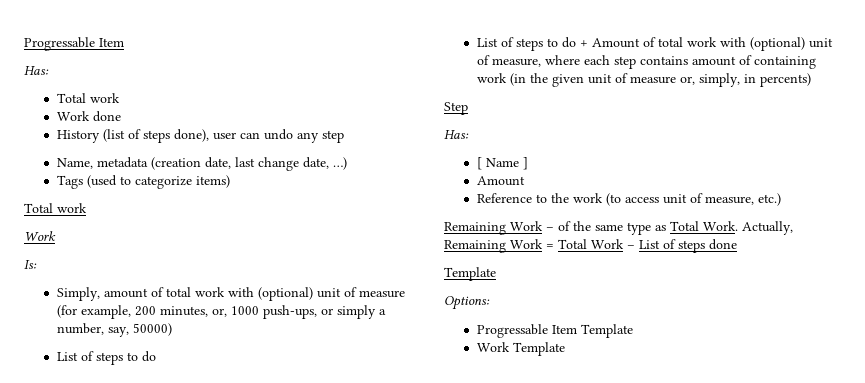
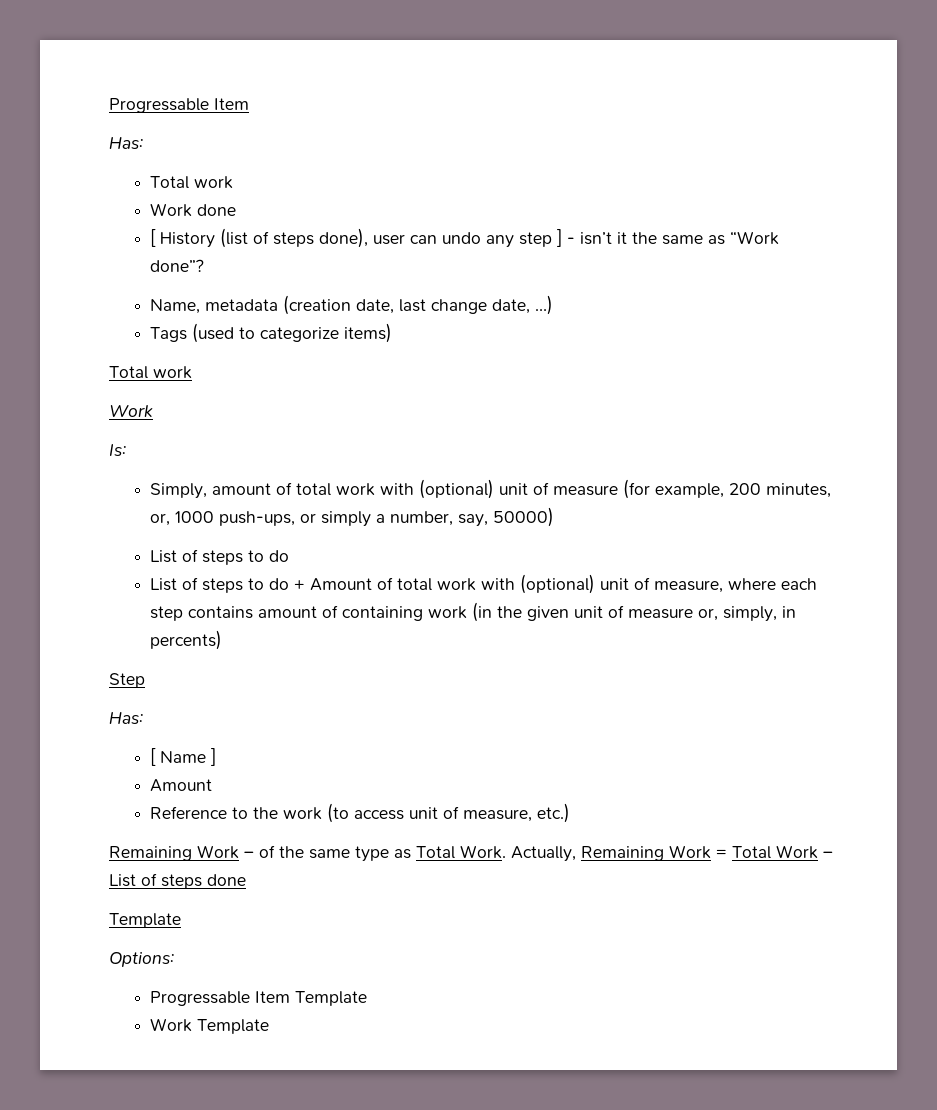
(121, 116) none -> [150,229,157,247] [
(344, 136) none -> [557,229,780,247] [150,259,205,272] ] - isn’t it the same as “Work done”?

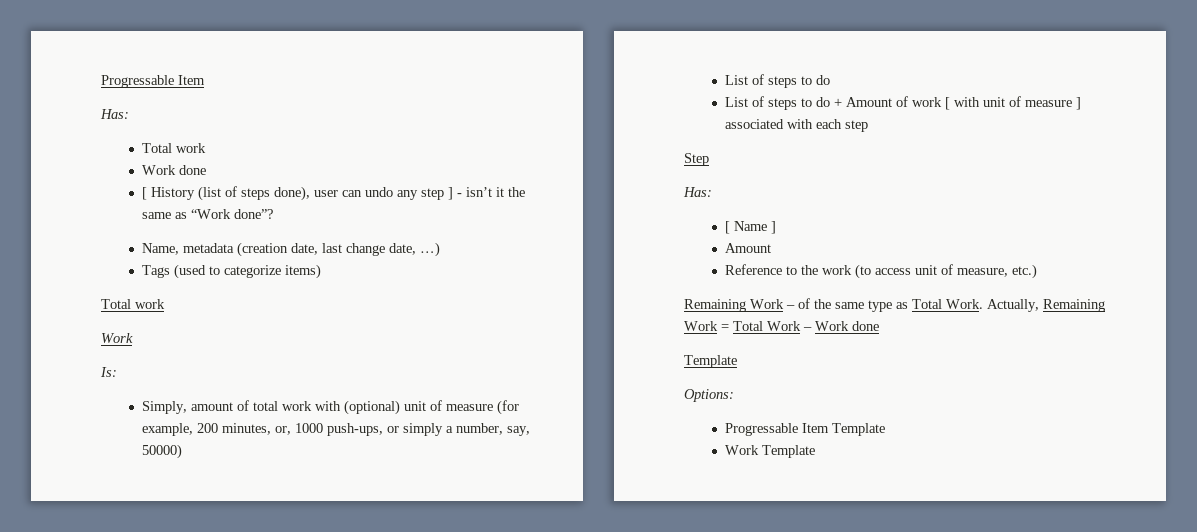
[397,574,818,594] [150,602,797,622] [150,630,223,650] total work with (optional) unit of measure, where each step contains amount of containing work (in the given unit of measure or, simply, in percents) -> [911,96,1081,110] [724,119,868,132] work [ with unit of measure ] associated with each step
[109,873,202,889] List of steps -> [815,321,849,331] Work

